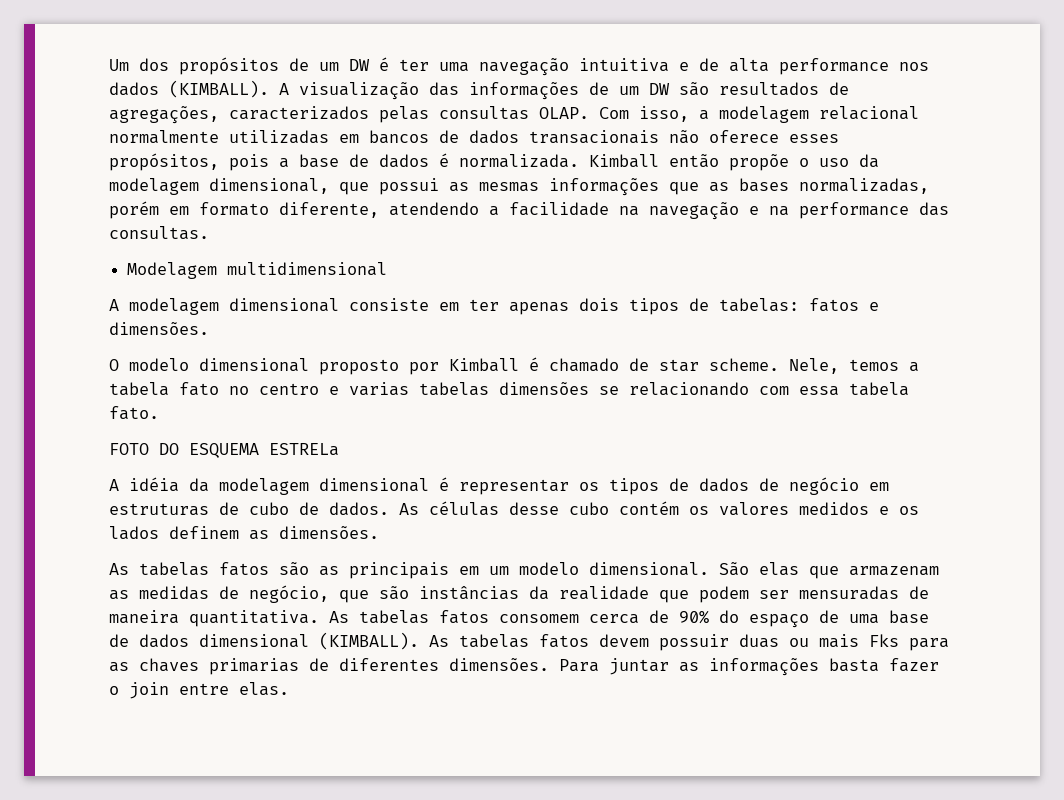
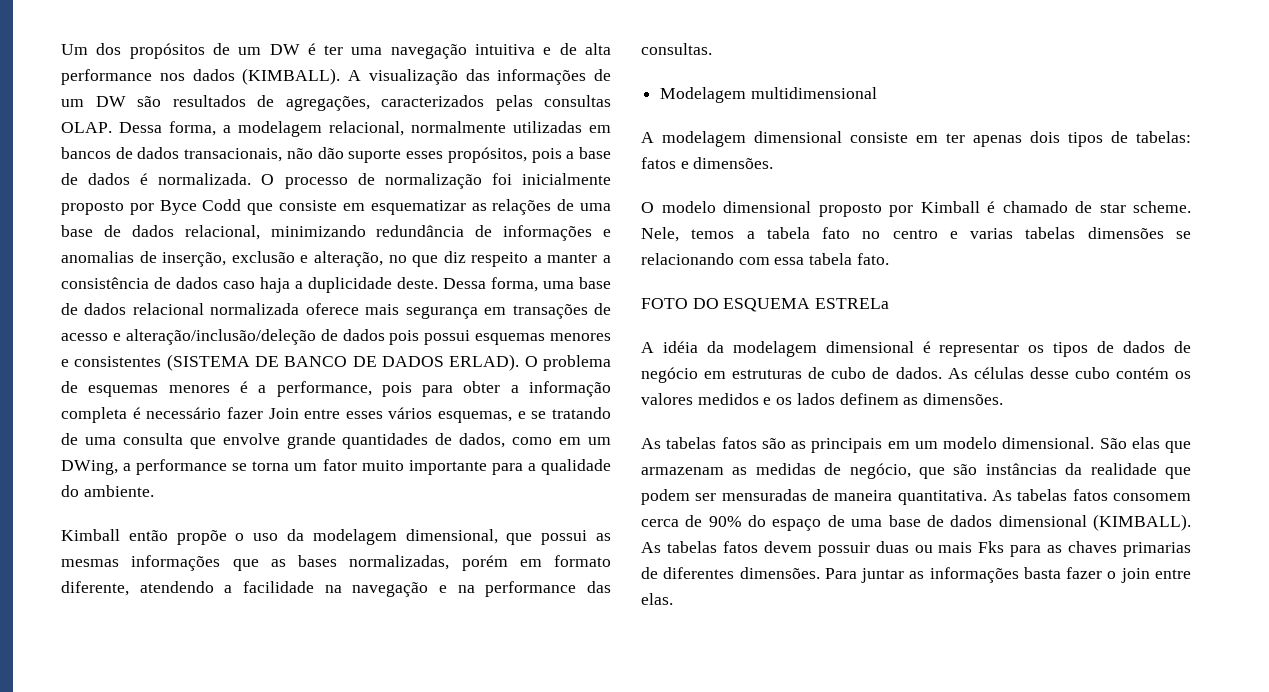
[599,106,689,122] Com isso, -> [119,121,216,136] Dessa forma,
[819,106,919,120] relacional -> [329,121,404,136] relacional,
[529,130,779,144] transacionais não oferece -> [184,147,402,163] transacionais, não dão suporte
(579, 161) none -> [261,173,611,189] [61,199,611,215] [61,225,611,241] [61,251,611,267] [61,277,611,293] [61,303,612,319] [61,329,611,345] [61,354,611,371] [61,381,611,397] [61,407,611,423] [61,433,612,449] [61,459,611,475] [61,485,154,497] O processo de normalização foi inicialmente proposto por Byce Codd que consiste em esquematizar as relações de uma base de dados relacional, minimizando redundância de informações e anomalias de inserção, exclusão e alteração, no que diz respeito a manter a consistência de dados caso haja a duplicidade deste. Dessa forma, uma base de dados relacional normalizada oferece mais segurança em transações de acesso e alteração/inclusão/deleção de dados pois possui esquemas menores e consistentes (SISTEMA DE BANCO DE DADOS ERLAD). O problema de esquemas menores é a performance, pois para obter a informação completa é necessário fazer Join entre esses vários esquemas, e se tratando de uma consulta que envolve grande quantidades de dados, como em um DWing, a performance se torna um fator muito importante para a qualidade do ambiente. //

